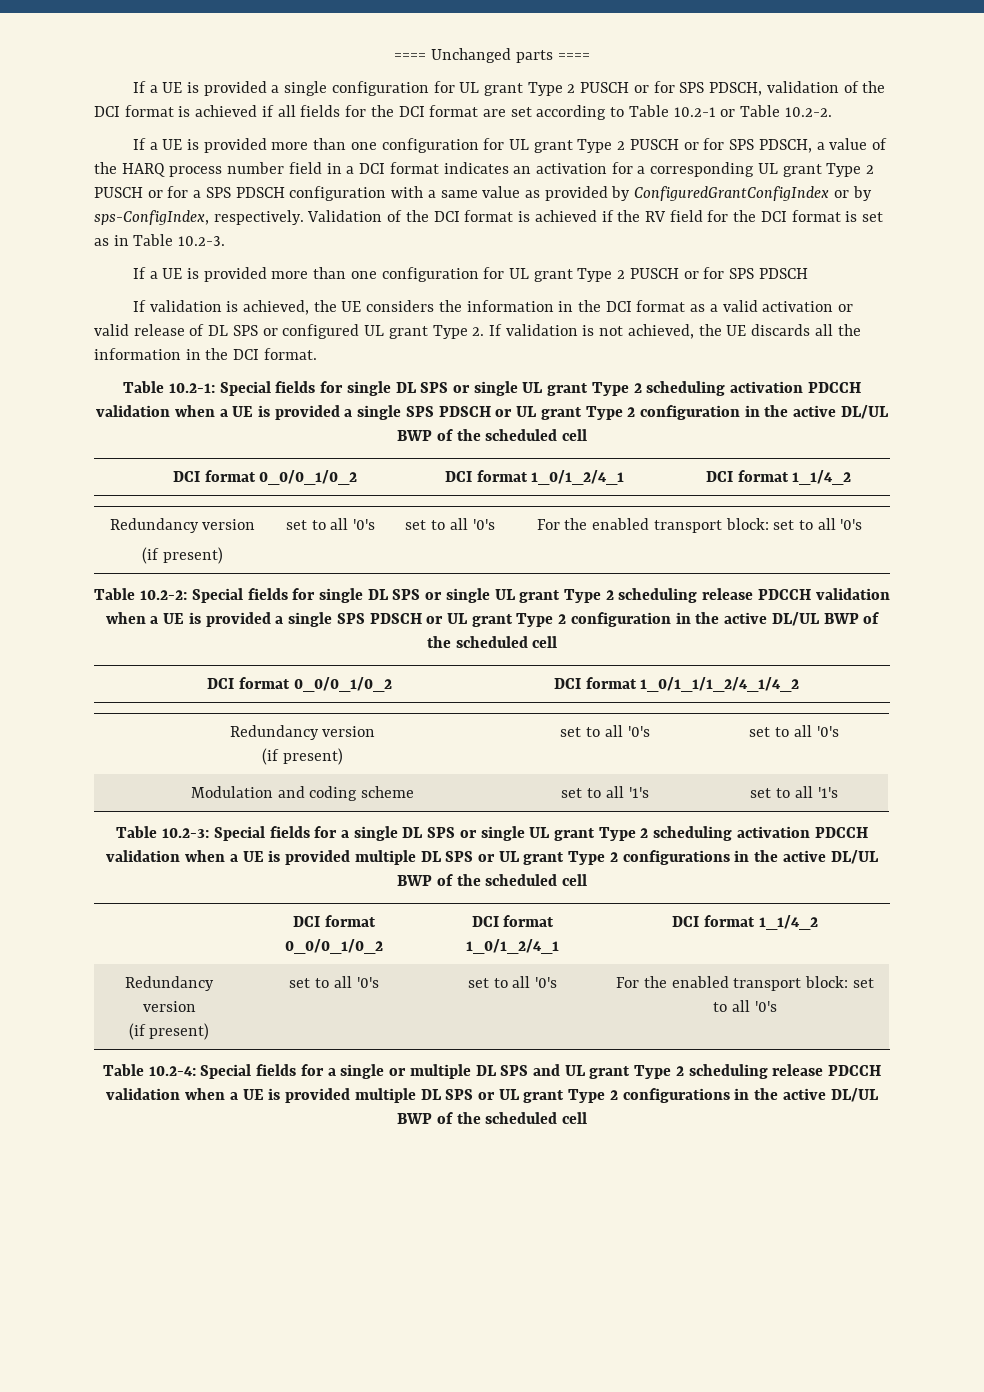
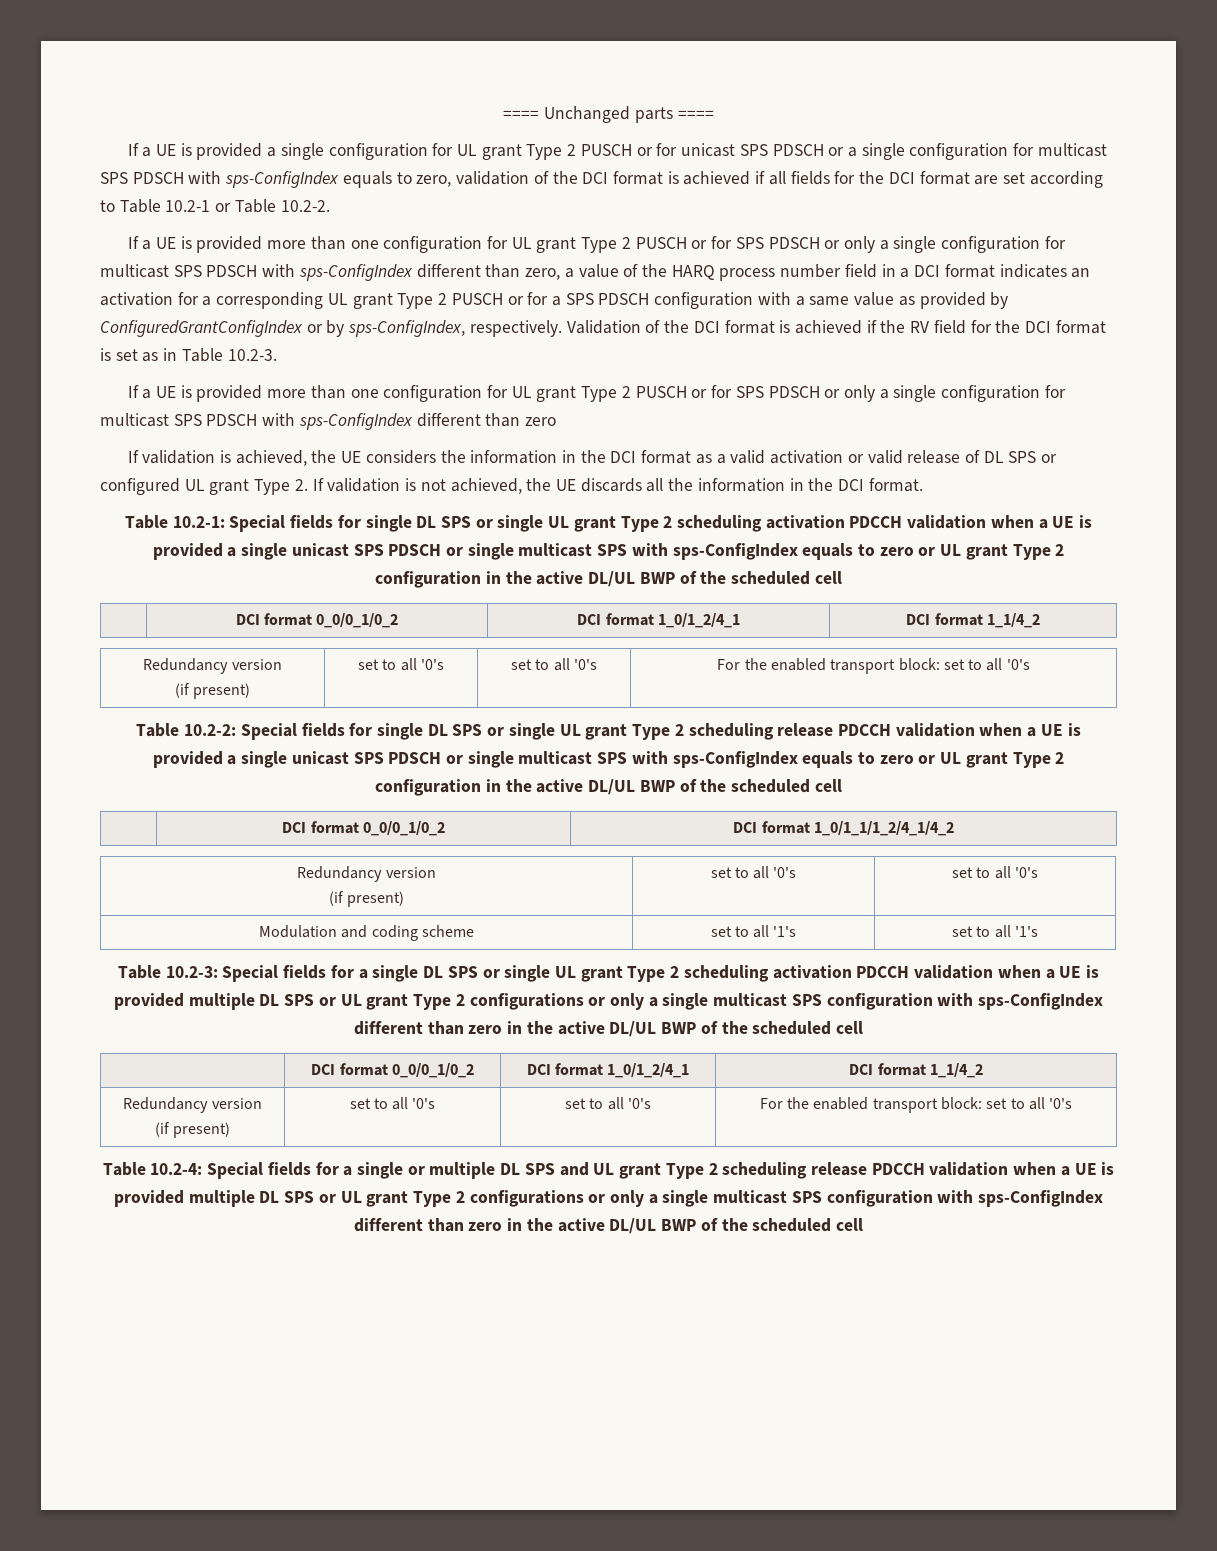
[679,82,763,96] SPS PDSCH, -> [681,143,1107,160] [100,171,452,188] unicast SPS PDSCH or a single configuration for multicast SPS PDSCH with sps-ConfigIndex equals to zero,
[758,139,812,153] PDSCH, -> [768,236,1066,253] [100,264,561,281] PDSCH or only a single configuration for multicast SPS PDSCH with sps-ConfigIndex different than zero,
(808, 273) none -> [824,385,1066,402] [100,413,557,430] or only a single configuration for multicast SPS PDSCH with sps-ConfigIndex different than zero
[405,406,513,417] SPS PDSCH or -> [291,543,936,560] unicast SPS PDSCH or single multicast SPS with sps-ConfigIndex equals to zero or
[336,613,444,624] SPS PDSCH or -> [291,751,936,768] unicast SPS PDSCH or single multicast SPS with sps-ConfigIndex equals to zero or
(730, 857) none -> [588,993,1104,1010] [354,1021,503,1035] or only a single multicast SPS configuration with sps-ConfigIndex different than zero
(730, 1095) none -> [588,1190,1104,1207] [354,1218,503,1232] or only a single multicast SPS configuration with sps-ConfigIndex different than zero

